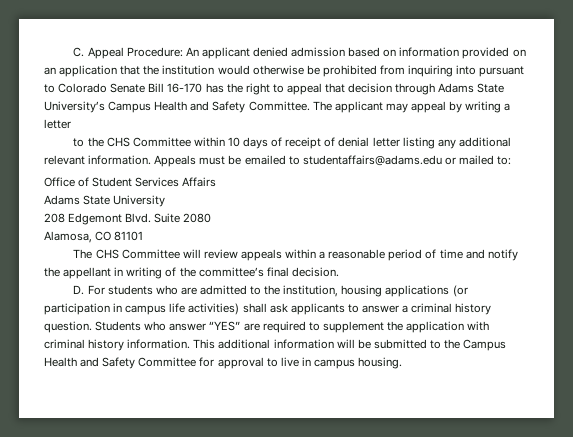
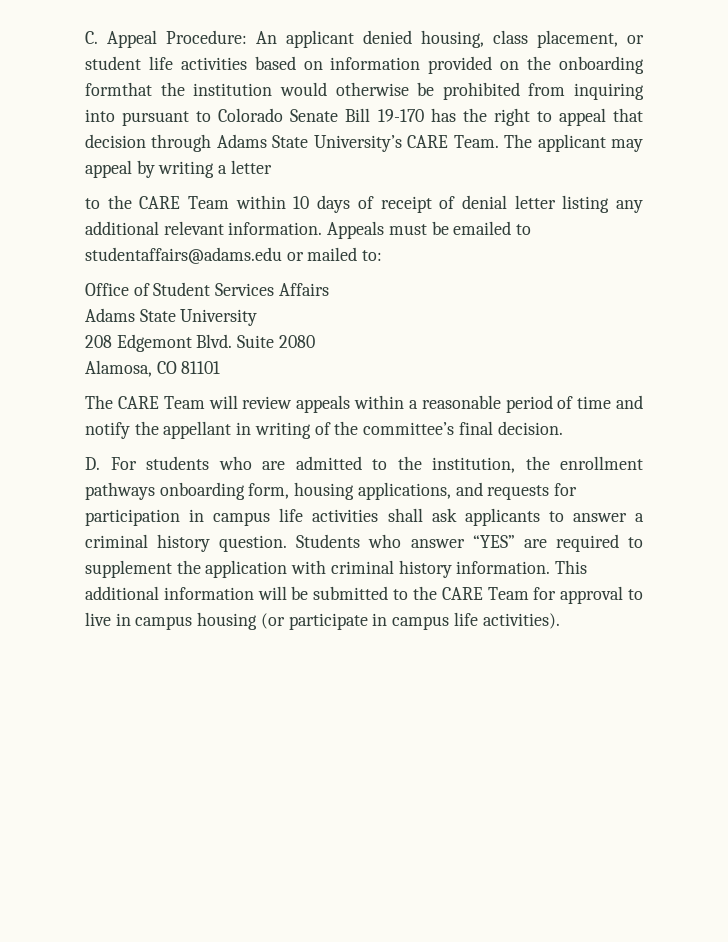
[291,47,346,57] admission -> [421,30,644,48] [85,56,247,70] housing, class placement, or student life activities
[44,65,141,77] an application that -> [527,56,645,74] [85,82,152,96] the onboarding formthat
[167,83,203,93] 16-170 -> [377,109,424,122] 19-170
[108,101,310,113] Campus Health and Safety Committee. -> [407,135,499,148] CARE Team.
[106,137,191,147] CHS Committee -> [139,196,230,209] CARE Team
[95,249,180,259] CHS Committee -> [117,396,205,409] CARE Team
[341,285,468,297] housing applications (or -> [525,456,643,470] [85,482,578,500] the enrollment pathways onboarding form, housing applications, and requests for
[188,303,240,315] activities) -> [312,509,379,522] activities
[463,339,507,351] [44,357,197,369] Campus Health and Safety Committee -> [441,587,529,600] CARE Team
[358,357,403,369] housing. -> [197,612,560,630] housing (or participate in campus life activities).

